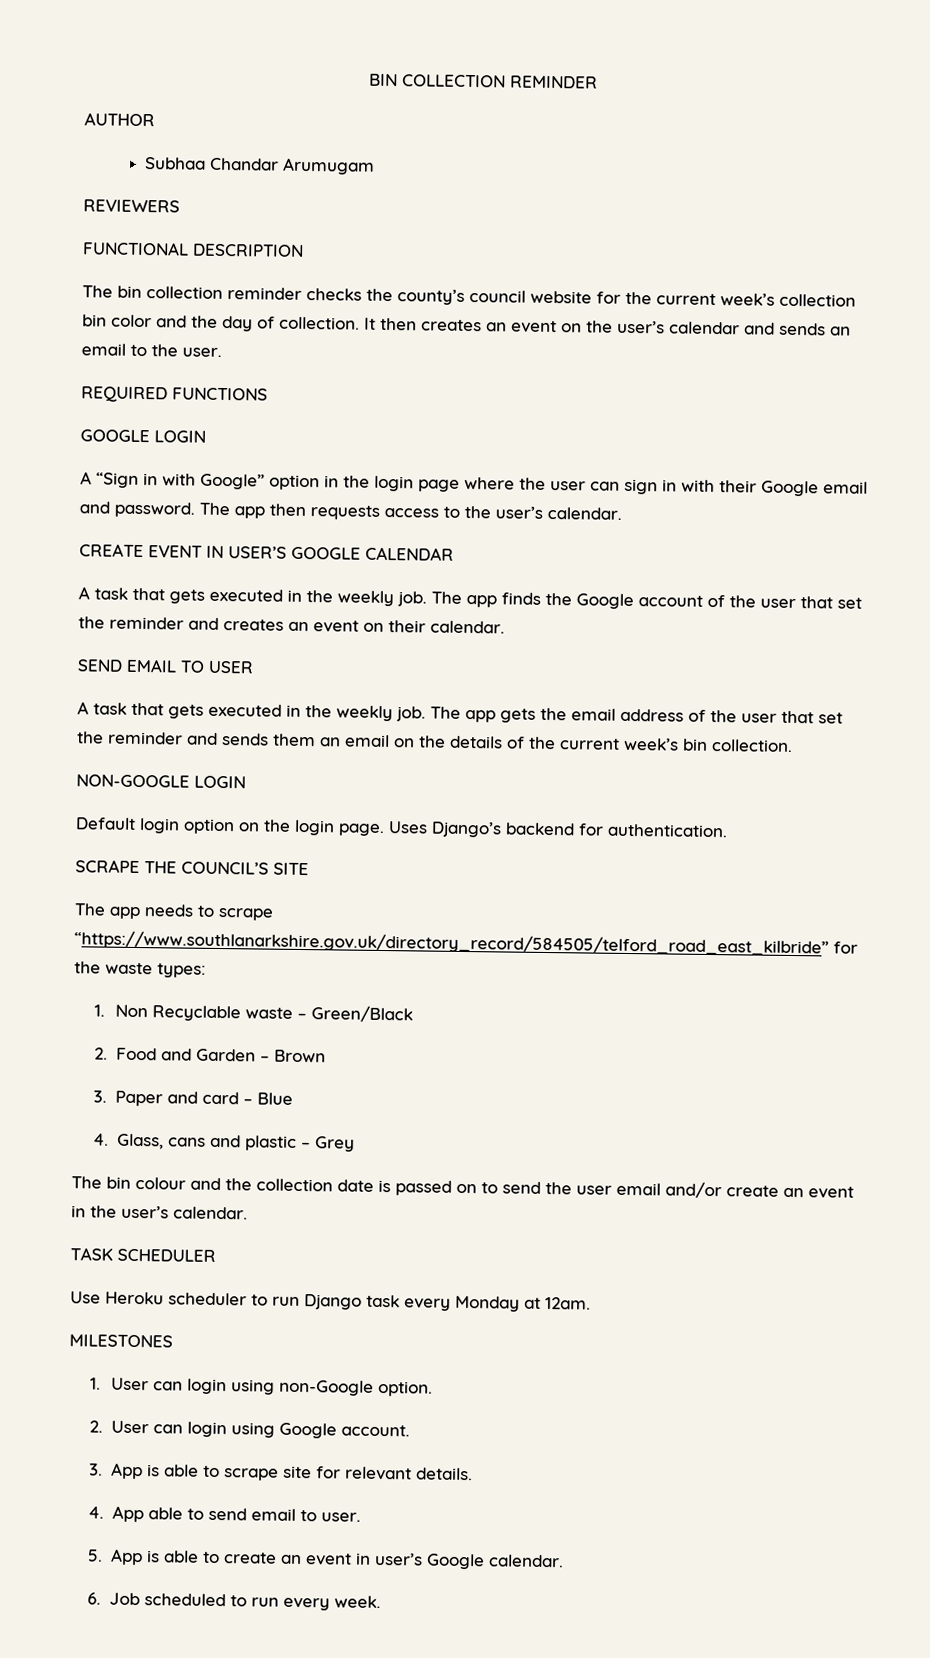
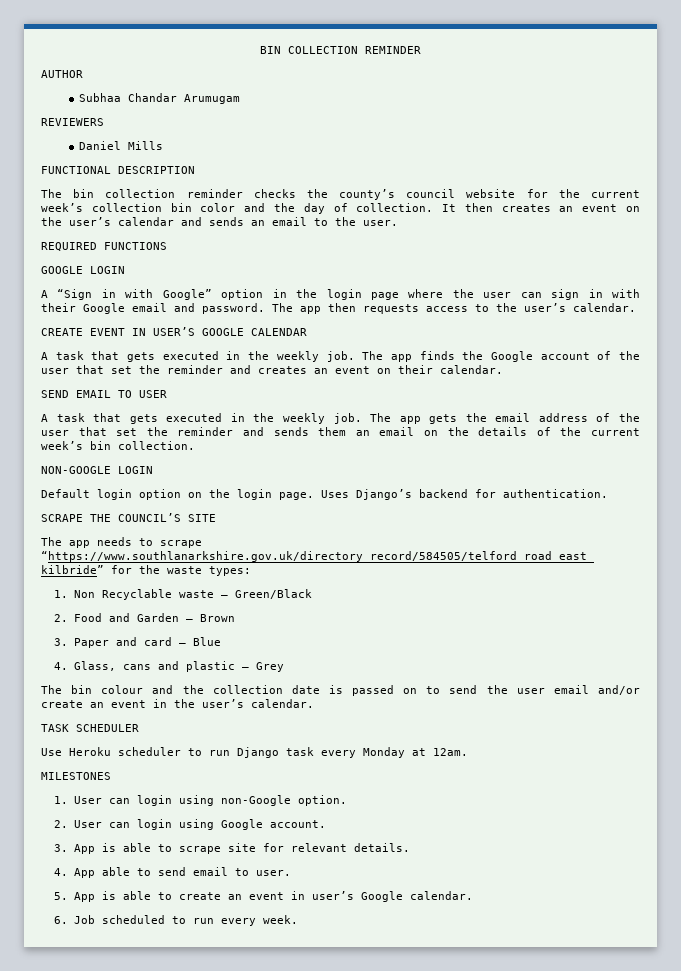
(180, 206) none -> [79,141,164,150] // Daniel Mills

